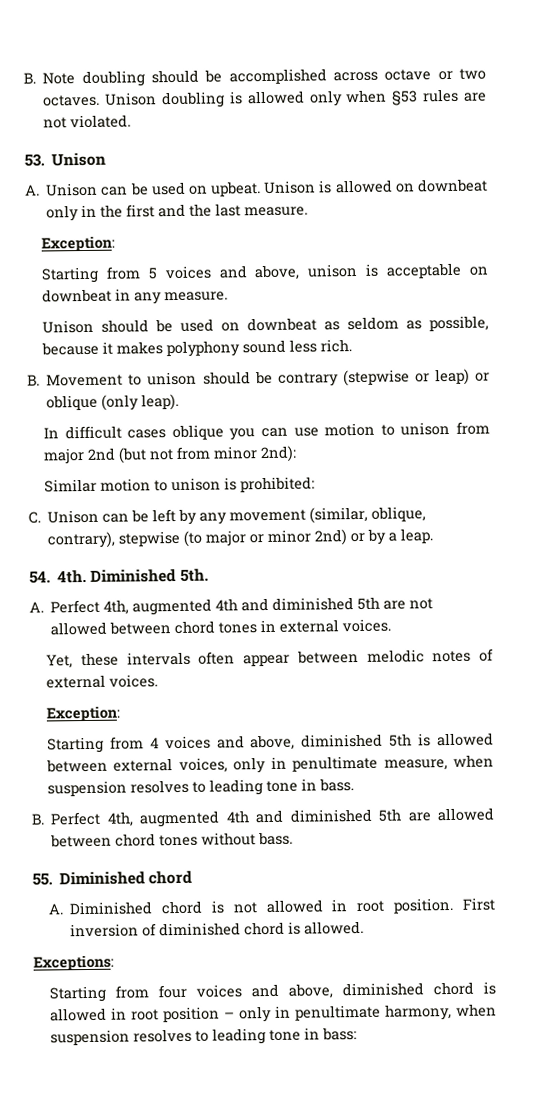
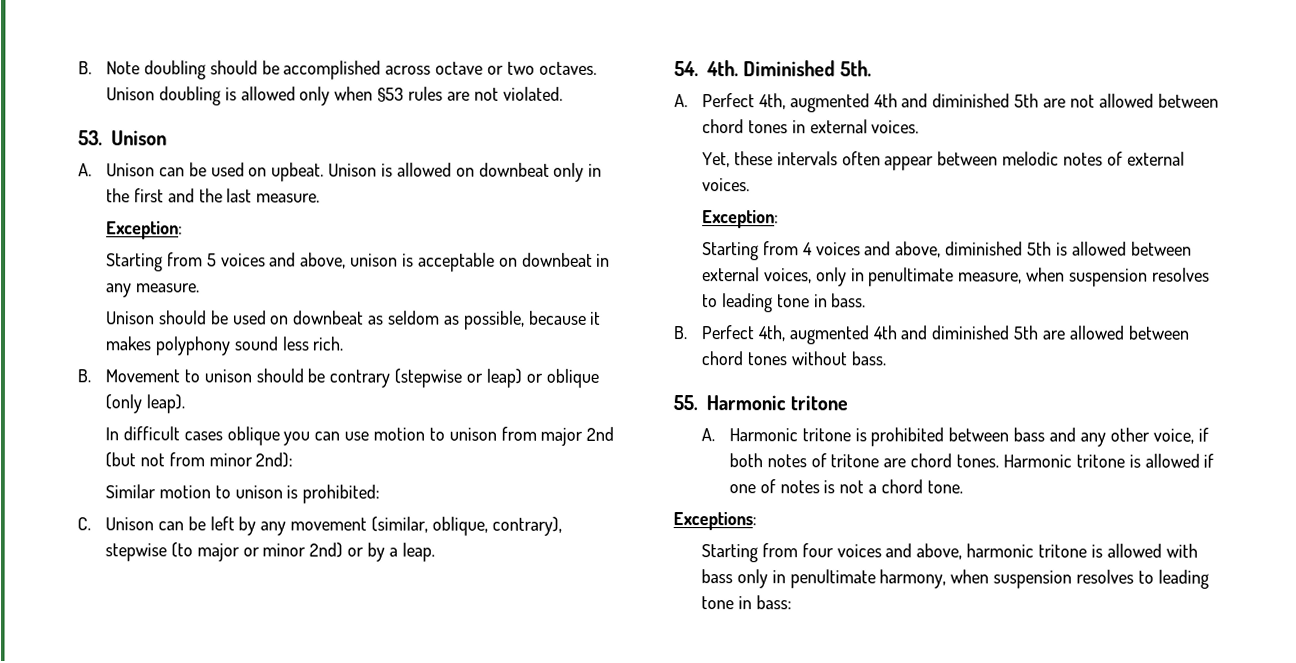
[59,870,193,886] [48,897,497,916] [70,920,365,938] Diminished chord // A. Diminished chord is not allowed in root position. First inversion of diminished chord is allowed. -> [706,395,849,411] [700,427,1209,447] [728,453,1215,468] [728,479,963,494] Harmonic tritone // A. Harmonic tritone is prohibited between bass and any other voice, if both notes of tritone are chord tones. Harmonic tritone is allowed if one of notes is not a chord tone.
[342,981,497,997] [50,1006,236,1023] diminished chord is allowed in root position – -> [966,543,1198,558] [700,569,733,584] harmonic tritone is allowed with bass

